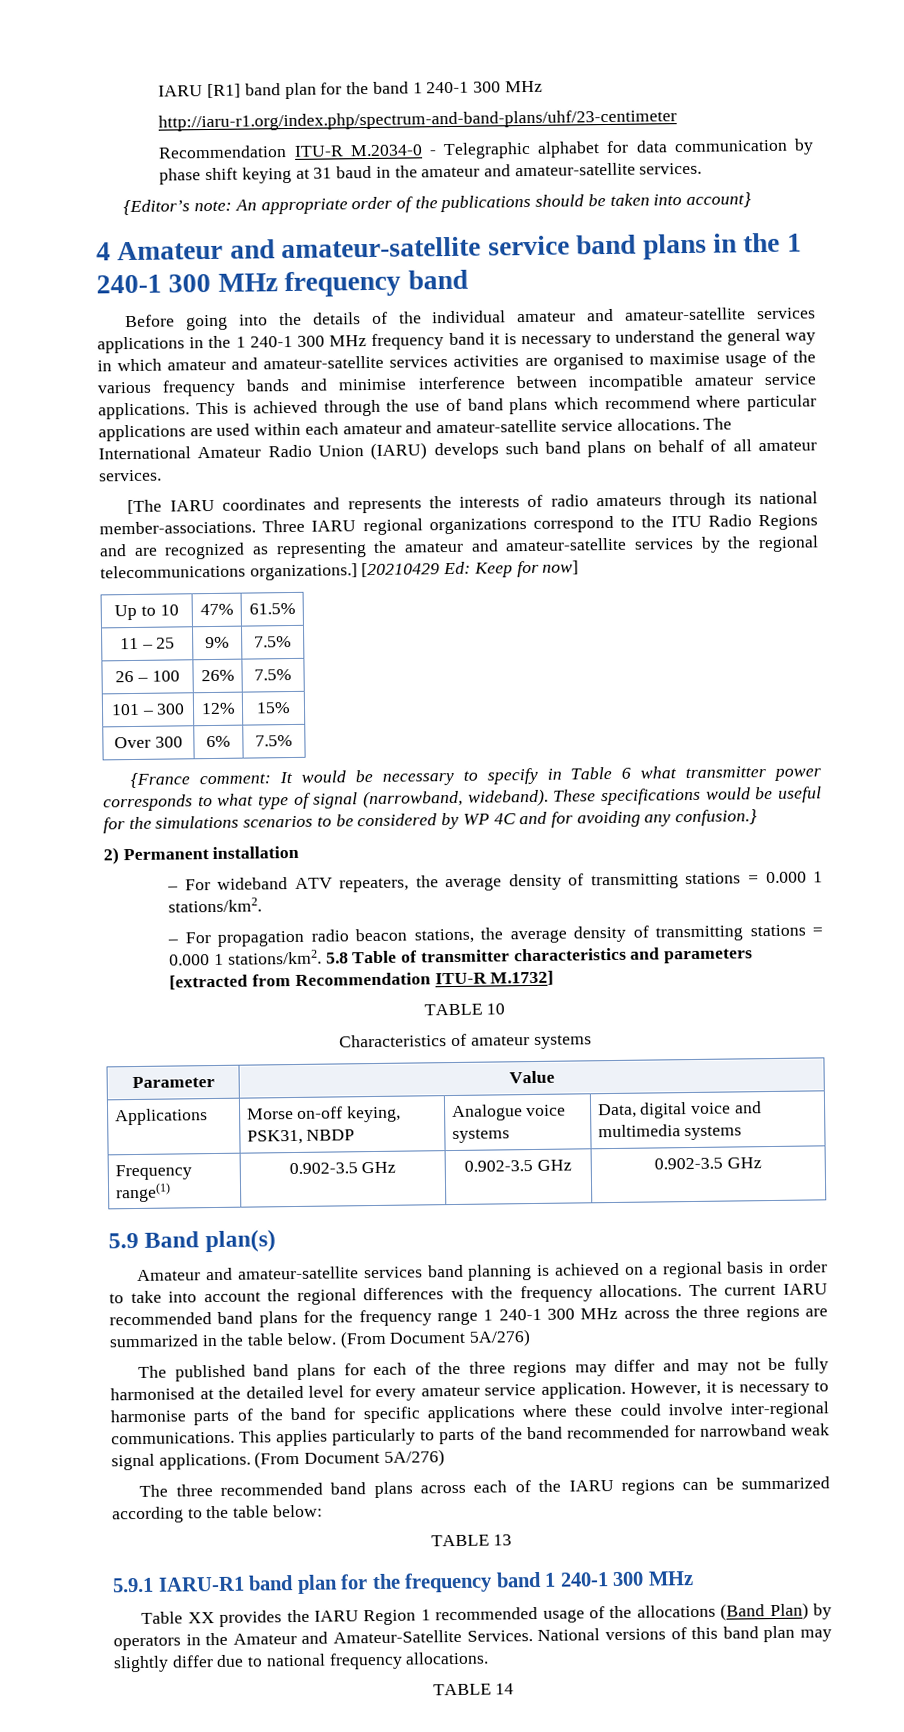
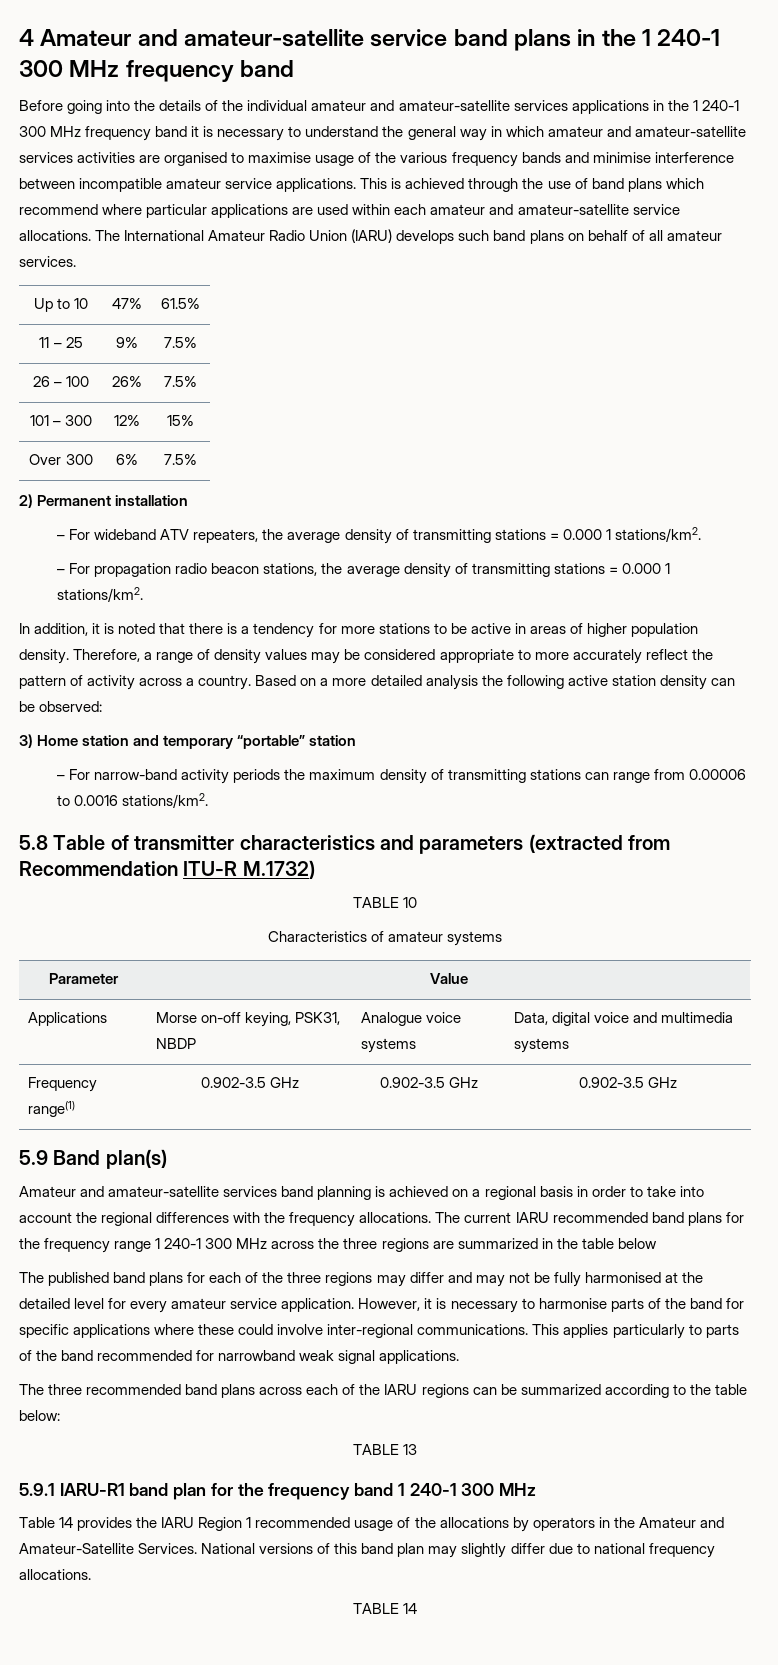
[158,80,543,100] [158,109,678,132] [158,138,814,160] [159,162,703,185] [123,192,752,216] IARU [R1] band plan for the band 1 240-1 300 MHz // http://iaru-r1.org/index.php/spectrum-and-band-plans/uhf/23-centimeter // Recommendation ITU-R M.2034-0 - Telegraphic alphabet for data communication by phase shift keying at 31 baud in the amateur and amateur-satellite services. // {Editor’s note: An appropriate order of the publications should be taken into account} // -> (19, 37) none
[127,491,818,515] [99,514,819,536] [99,535,819,560] [100,560,580,581] // [The IARU coordinates and represents the interests of radio amateurs through its national member-associations. Three IARU regional organizations correspond to the ITU Radio Regions and are recognized as representing the amateur and amateur-satellite services by the regional telecommunications organizations.] [20210429 Ed: Keep for now] -> (76, 261) none
[130,766,821,789] [103,786,822,812] [103,809,758,834] // {France comment: It would be necessary to specify in Table 6 what transmitter power corresponds to what type of signal (narrowband, wideband). These specifications would be useful for the simulations scenarios to be considered by WP 4C and for avoiding any confusion.} -> (197, 459) none
(322, 957) none -> [19,623,698,638] [19,649,713,664] [19,675,735,690] [19,701,103,712] [19,734,357,749] [57,769,746,784] [57,793,209,808] // In addition, it is noted that there is a tendency for more stations to be active in areas of higher population density. Therefore, a range of density values may be considered appropriate to more accurately reflect the pattern of activity across a country. Based on a more detailed analysis the following active station density can be observed: // 3) Home station and temporary “portable” station // – For narrow-band activity periods the maximum density of transmitting stations can range from 0.00006 to 0.0016 stations/km2. //
[169,974,249,990] [extracted -> [528,834,623,853] (extracted
[490,970,555,986] M.1732] -> [242,860,315,879] M.1732)
[286,1329,532,1349] below. (From Document 5A/276) -> [617,1238,657,1249] below
[254,1449,445,1469] (From Document 5A/276) -> (460, 1357) none
[187,1612,215,1624] XX -> [59,1517,74,1528] 14
[720,1602,809,1621] (Band Plan) -> (509, 1522) none

